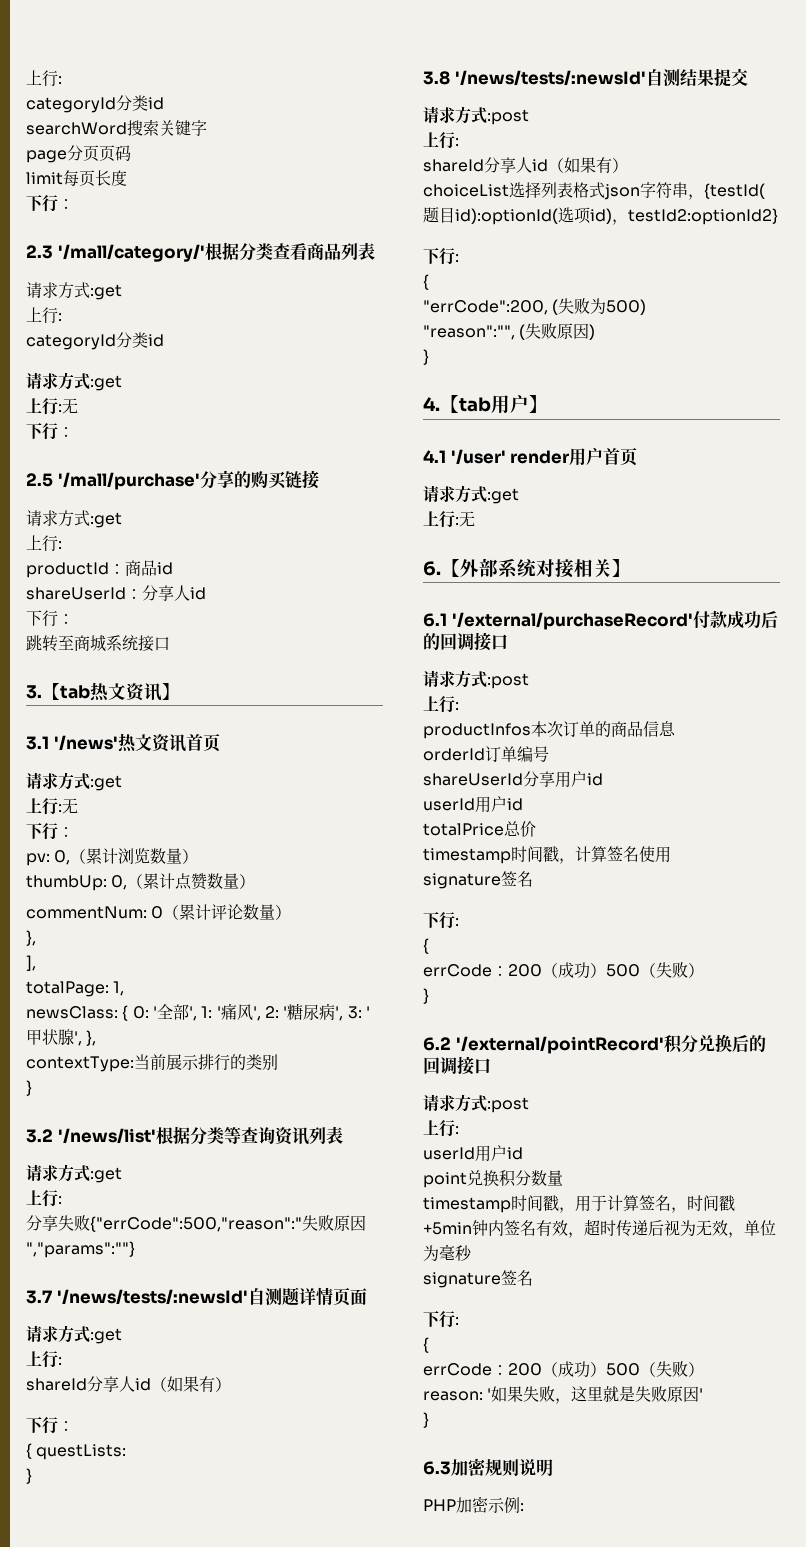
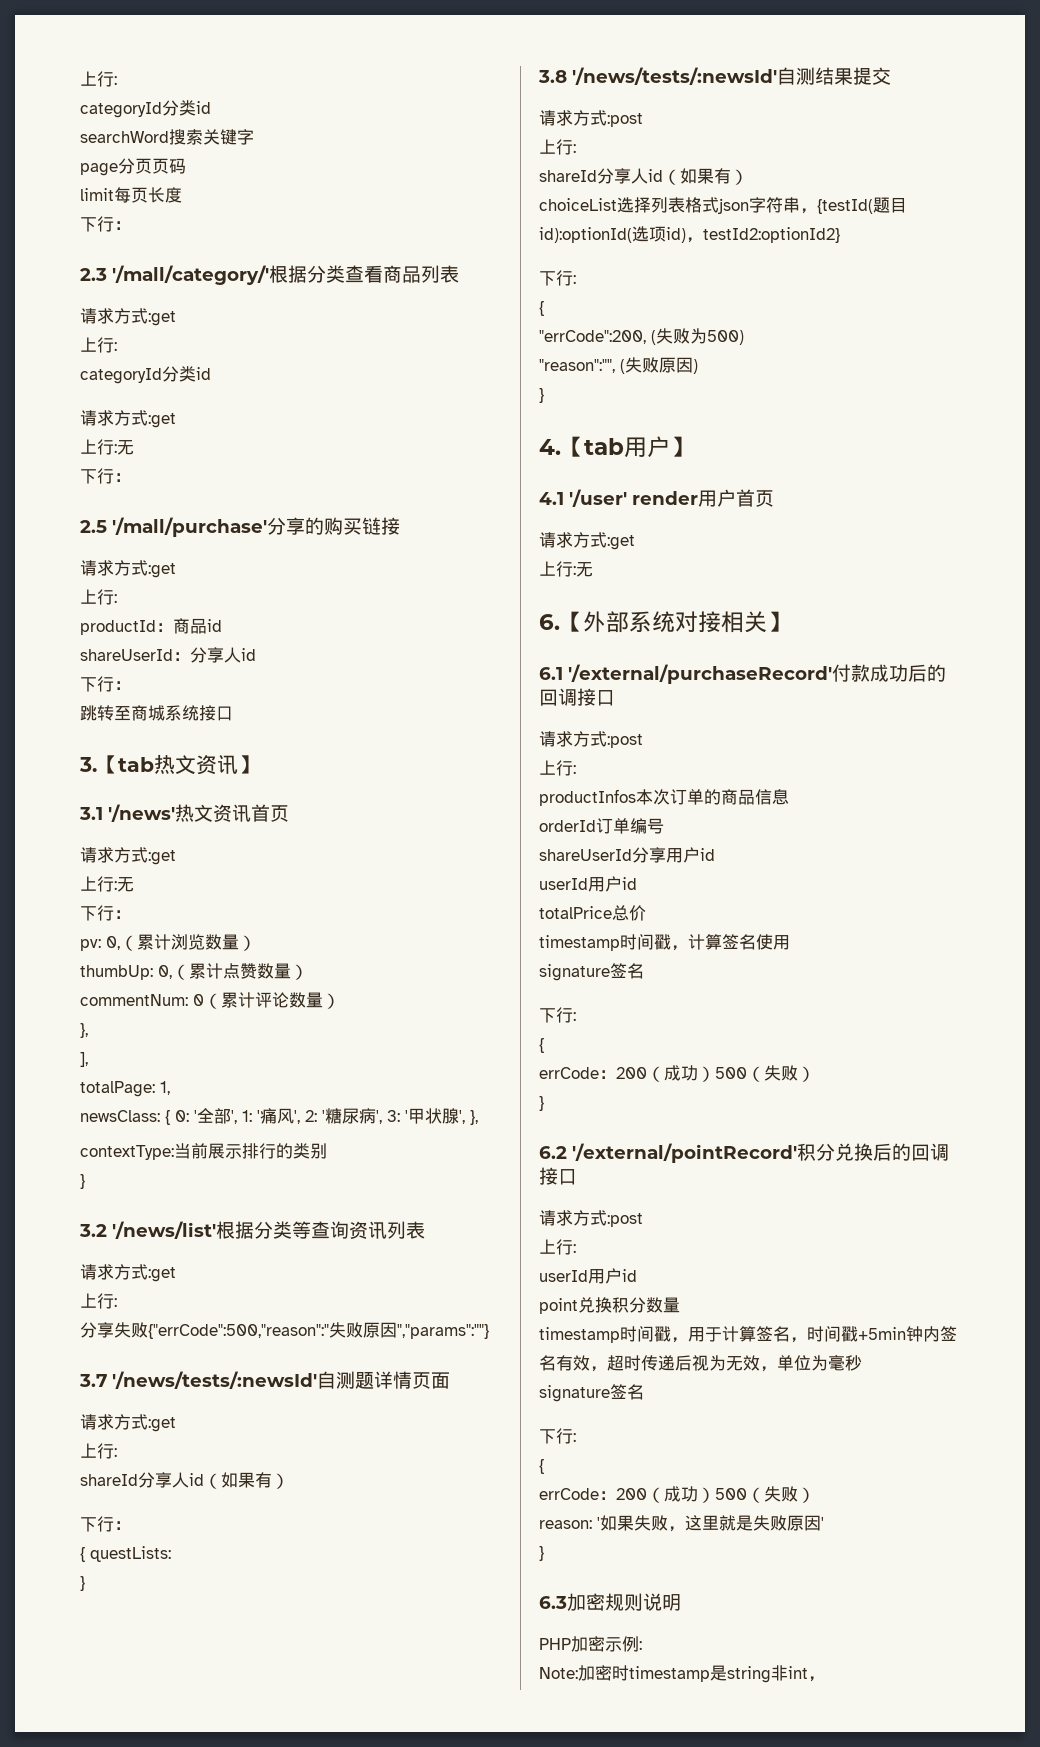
(524, 1507) none -> [539,1665,825,1683] // Note:加密时timestamp是string非int，

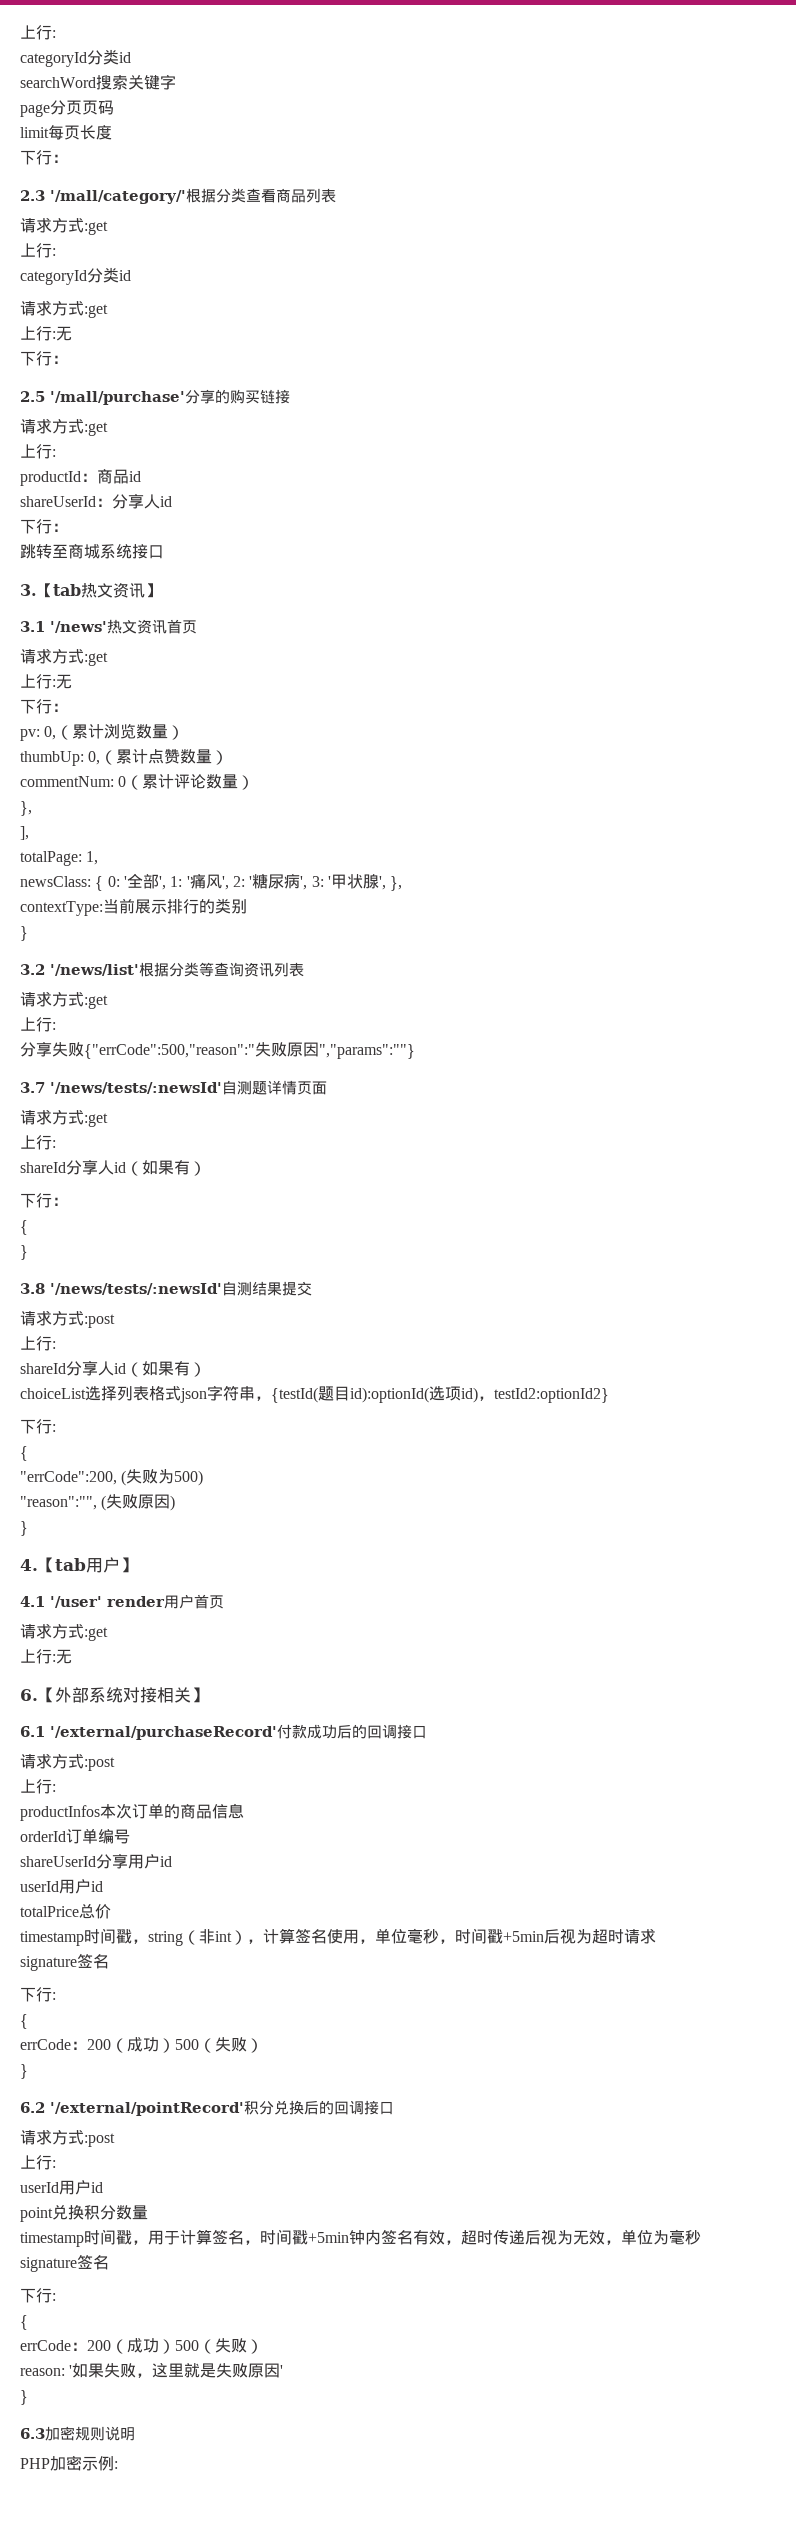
[90,1546,171,1562] questLists: -> (28, 1227) none
(688, 948) none -> [148,1929,263,1946] string（非int），
(790, 942) none -> [359,1928,656,1944] ，单位毫秒，时间戳+5min后视为超时请求
[539,1665,825,1683] // Note:加密时timestamp是string非int， -> (118, 2465) none

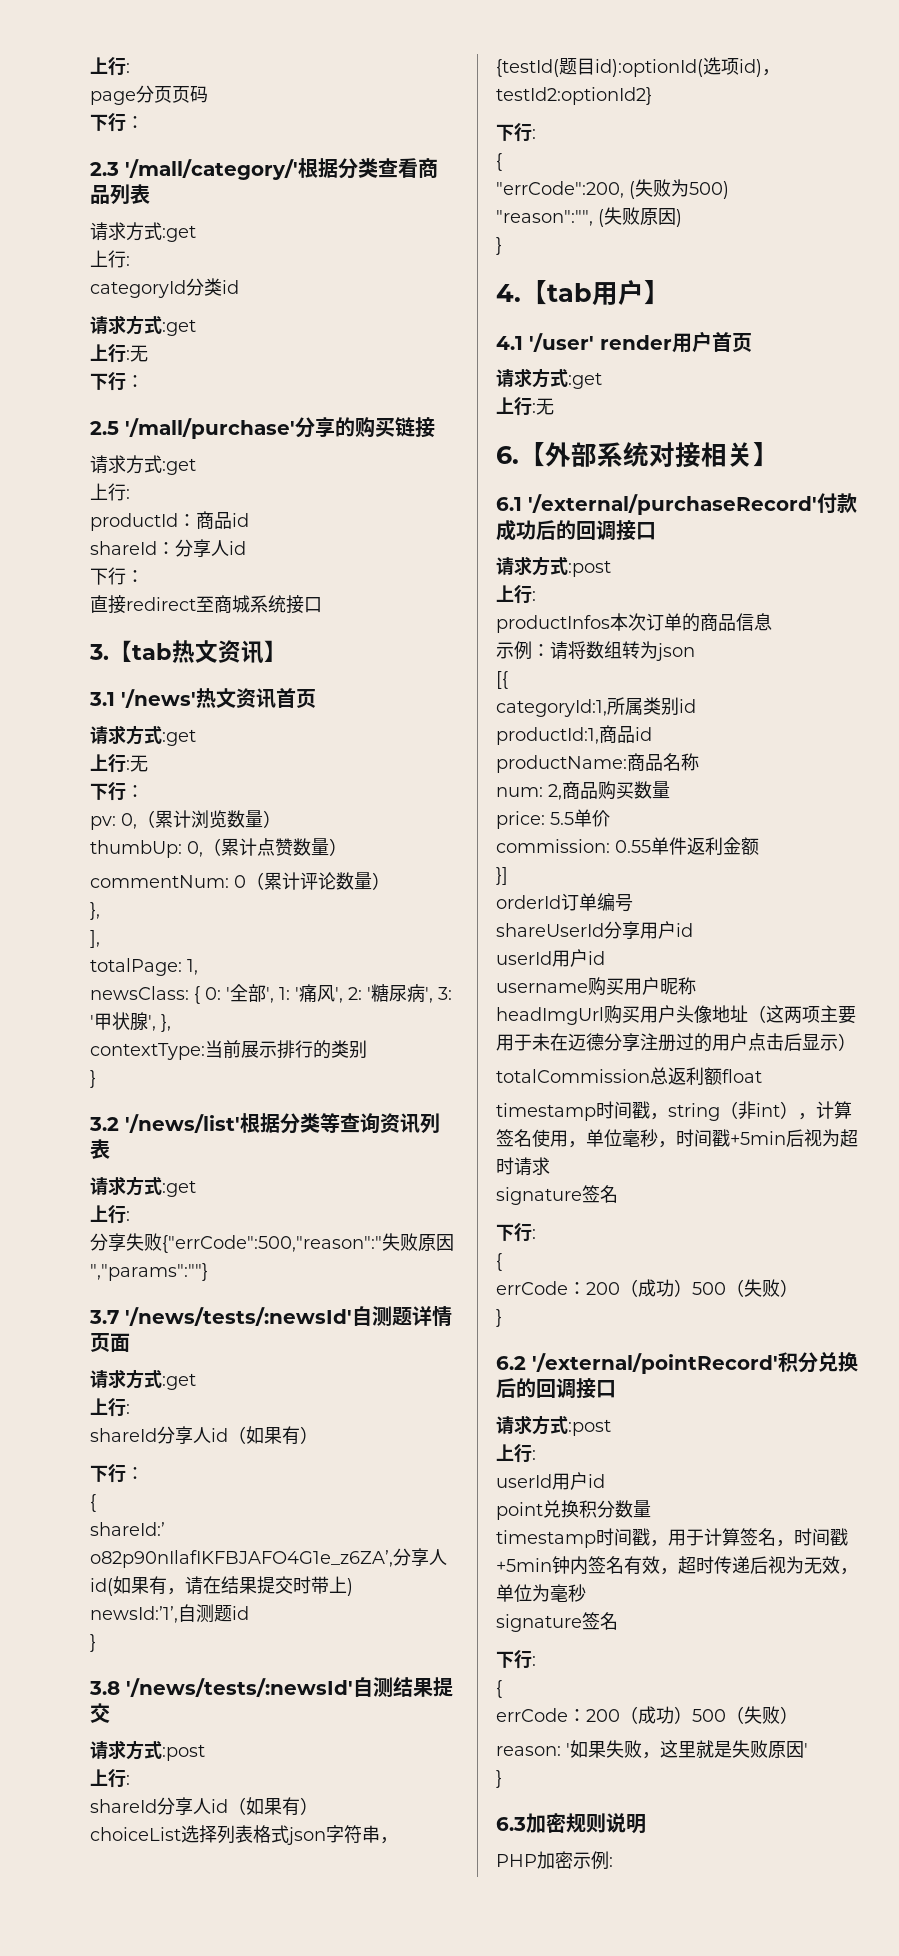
[20,25,56,40] [20,49,131,67] [20,74,176,90] 上行: // categoryId分类id // searchWord搜索关键字 -> [90,57,130,76] 上行:
[20,125,112,140] // limit每页长度 -> (208, 94) none
[20,496,96,507] shareUserId -> [90,541,157,555] shareId
[20,544,52,559] 跳转 -> [90,595,196,614] 直接redirect
(28, 1227) none -> [90,1522,165,1536] [90,1548,447,1568] [90,1576,353,1596] [90,1604,249,1623] // shareId:’ o82p90nIlafIKFBJAFO4G1e_z6ZA’,分享人id(如果有，请在结果提交时带上) // newsId:’1’,自测题id
(244, 1811) none -> [496,641,695,661] [496,671,508,689] [496,697,696,717] [496,725,652,745] [496,753,699,773] [496,781,670,800] [496,809,610,829] [496,837,759,855] [496,867,508,885] // 示例：请将数组转为json // [{ // categoryId:1,所属类别id // productId:1,商品id // productName:商品名称 // num: 2,商品购买数量 // price: 5.5单价 // commission: 0.55单件返利金额 // }]
[20,1904,111,1919] totalPrice总价 -> [496,977,696,996] [496,1005,856,1025] [496,1033,856,1052] [496,1067,762,1085] username购买用户昵称 // headImgUrl购买用户头像地址（这两项主要用于未在迈德分享注册过的用户点击后显示） // totalCommission总返利额float

